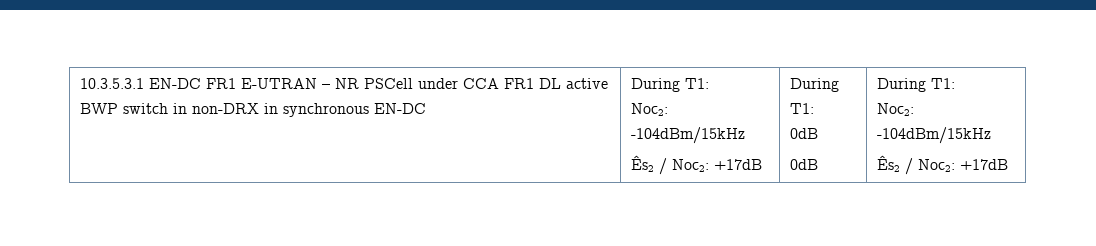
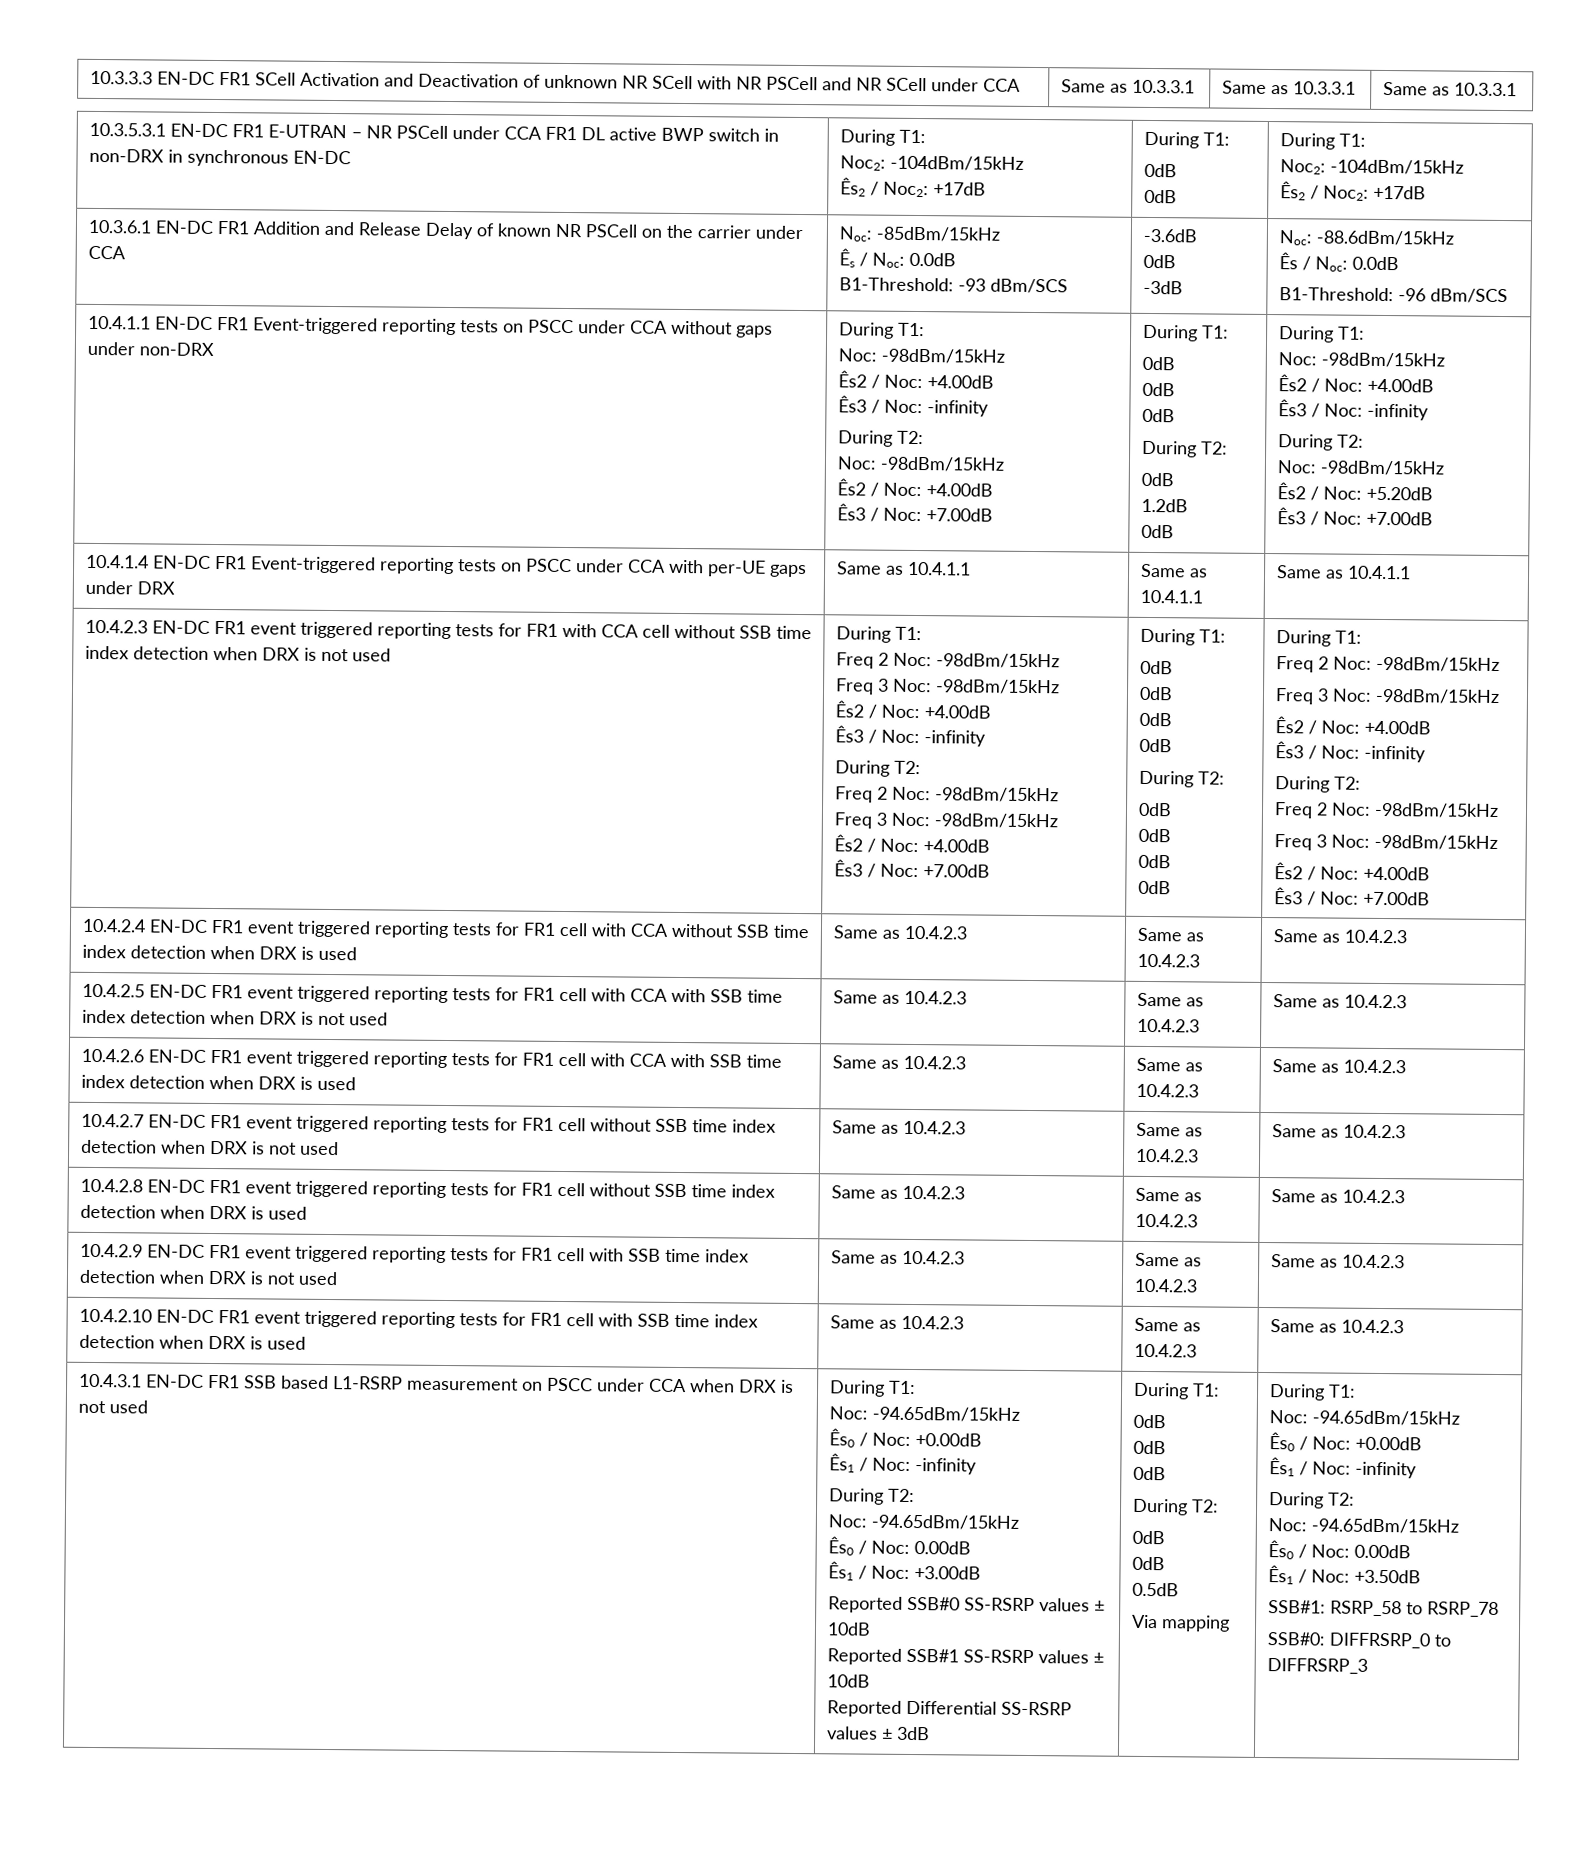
(80, 83) none -> [89,70,1021,92] [1060,79,1195,94] [1221,80,1356,95] [1382,81,1517,97] 10.3.3.3 EN-DC FR1 SCell Activation and Deactivation of unknown NR SCell with NR PSCell and NR SCell under CCA | Same as 10.3.3.1 | Same as 10.3.3.1 | Same as 10.3.3.1 //
(1009, 164) none -> [87,219,803,240] [87,245,126,260] [838,226,1000,242] [838,248,956,268] [838,277,1068,294] [1142,228,1197,243] [1142,254,1176,269] [1142,280,1183,295] [1278,230,1454,246] [1278,252,1399,272] [1278,287,1508,304] [87,315,773,338] [86,341,214,356] [838,322,925,339] [837,348,1005,364] [837,370,994,389] [837,395,989,417] [837,430,924,447] [836,456,1005,472] [836,478,993,497] [836,503,993,522] [1142,324,1229,342] [1141,356,1175,371] [1141,382,1175,397] [1141,408,1175,423] [1141,440,1228,458] [1140,472,1174,487] [1140,498,1188,513] [1140,524,1174,539] [1278,326,1365,343] [1277,352,1445,368] [1277,374,1434,393] [1277,399,1429,421] [1277,434,1364,451] [1276,460,1444,476] [1276,482,1433,501] [1276,507,1433,526] [85,554,807,578] [84,580,175,595] [836,561,971,576] [1139,563,1208,578] [1139,589,1203,604] [1275,565,1411,580] [84,619,812,640] [84,645,391,662] [835,626,922,643] [835,652,1060,669] [834,678,1060,695] [834,700,991,719] [834,725,986,747] [834,760,921,777] [834,786,1059,803] [833,812,1058,829] [833,834,990,853] [833,859,990,878] [1139,628,1226,646] [1139,660,1173,675] [1138,686,1173,701] [1138,712,1172,727] [1138,738,1172,753] [1138,770,1225,788] [1137,802,1172,817] [1137,828,1171,843] [1137,854,1171,869] [1137,880,1171,895] [1275,630,1362,647] [1275,656,1500,673] [1274,688,1500,705] [1274,716,1431,735] [1274,741,1426,763] [1274,776,1361,793] [1273,802,1499,819] [1273,834,1498,851] [1273,862,1430,881] [1273,887,1430,906] [81,918,810,939] [81,944,357,961] [832,925,968,940] [1136,927,1204,942] [1136,953,1200,968] [1272,929,1407,944] [81,983,783,1004] [81,1009,388,1026] [832,990,967,1005] [1136,992,1204,1007] [1136,1018,1200,1033] [1272,994,1407,1009] [80,1048,782,1069] [80,1074,356,1091] [831,1055,966,1070] [1135,1057,1203,1072] [1135,1083,1199,1098] [1271,1059,1406,1074] [80,1113,776,1133] [80,1139,339,1156] [831,1120,966,1135] [1135,1122,1203,1137] [1134,1148,1199,1163] [1271,1124,1406,1139] [79,1178,775,1198] [79,1204,307,1220] [830,1185,965,1200] [1134,1187,1202,1202] [1134,1213,1198,1228] [1270,1189,1405,1204] [79,1243,749,1263] [78,1269,338,1286] [830,1250,965,1265] [1134,1252,1202,1267] [1133,1278,1197,1293] [1270,1254,1405,1269] [78,1308,758,1329] [78,1334,306,1350] [829,1315,964,1330] [1133,1317,1201,1332] [1133,1343,1197,1358] [1269,1319,1404,1334] [78,1373,794,1393] [77,1400,148,1414] [828,1380,916,1397] [828,1406,1020,1422] [828,1428,982,1448] [828,1453,977,1475] [828,1488,915,1505] [827,1514,1019,1530] [827,1536,971,1556] [827,1561,981,1581] [827,1596,1105,1613] [826,1622,871,1636] [826,1648,1104,1665] [826,1674,870,1688] [826,1700,1072,1717] [826,1726,930,1741] [1132,1382,1220,1400] [1132,1414,1166,1429] [1132,1440,1166,1455] [1132,1466,1166,1481] [1131,1498,1219,1516] [1131,1530,1165,1545] [1131,1556,1165,1571] [1131,1582,1179,1597] [1131,1614,1230,1632] [1268,1384,1356,1401] [1268,1410,1460,1426] [1268,1432,1422,1452] [1268,1457,1417,1479] [1268,1492,1355,1509] [1267,1518,1459,1534] [1267,1540,1411,1560] [1267,1565,1421,1585] [1267,1600,1499,1618] [1266,1632,1451,1649] [1266,1658,1368,1674] // 10.3.6.1 EN-DC FR1 Addition and Release Delay of known NR PSCell on the carrier under CCA | Noc: -85dBm/15kHz // Ês / Noc: 0.0dB // B1-Threshold: -93 dBm/SCS | -3.6dB // 0dB // -3dB | Noc: -88.6dBm/15kHz // Ês / Noc: 0.0dB // B1-Threshold: -96 dBm/SCS // 10.4.1.1 EN-DC FR1 Event-triggered reporting tests on PSCC under CCA without gaps under non-DRX | During T1: // Noc: -98dBm/15kHz // Ês2 / Noc: +4.00dB // Ês3 / Noc: -infinity // During T2: // Noc: -98dBm/15kHz // Ês2 / Noc: +4.00dB // Ês3 / Noc: +7.00dB | During T1: // 0dB // 0dB // 0dB // During T2: // 0dB // 1.2dB // 0dB | During T1: // Noc: -98dBm/15kHz // Ês2 / Noc: +4.00dB // Ês3 / Noc: -infinity // During T2: // Noc: -98dBm/15kHz // Ês2 / Noc: +5.20dB // Ês3 / Noc: +7.00dB // 10.4.1.4 EN-DC FR1 Event-triggered reporting tests on PSCC under CCA with per-UE gaps under DRX | Same as 10.4.1.1 | Same as 10.4.1.1 | Same as 10.4.1.1 // 10.4.2.3 EN-DC FR1 event triggered reporting tests for FR1 with CCA cell without SSB time index detection when DRX is not used | During T1: // Freq 2 Noc: -98dBm/15kHz // Freq 3 Noc: -98dBm/15kHz // Ês2 / Noc: +4.00dB // Ês3 / Noc: -infinity // During T2: // Freq 2 Noc: -98dBm/15kHz // Freq 3 Noc: -98dBm/15kHz // Ês2 / Noc: +4.00dB // Ês3 / Noc: +7.00dB | During T1: // 0dB // 0dB // 0dB // 0dB // During T2: // 0dB // 0dB // 0dB // 0dB | During T1: // Freq 2 Noc: -98dBm/15kHz // Freq 3 Noc: -98dBm/15kHz // Ês2 / Noc: +4.00dB // Ês3 / Noc: -infinity // During T2: // Freq 2 Noc: -98dBm/15kHz // Freq 3 Noc: -98dBm/15kHz // Ês2 / Noc: +4.00dB // Ês3 / Noc: +7.00dB // 10.4.2.4 EN-DC FR1 event triggered reporting tests for FR1 cell with CCA without SSB time index detection when DRX is used | Same as 10.4.2.3 | Same as 10.4.2.3 | Same as 10.4.2.3 // 10.4.2.5 EN-DC FR1 event triggered reporting tests for FR1 cell with CCA with SSB time index detection when DRX is not used | Same as 10.4.2.3 | Same as 10.4.2.3 | Same as 10.4.2.3 // 10.4.2.6 EN-DC FR1 event triggered reporting tests for FR1 cell with CCA with SSB time index detection when DRX is used | Same as 10.4.2.3 | Same as 10.4.2.3 | Same as 10.4.2.3 // 10.4.2.7 EN-DC FR1 event triggered reporting tests for FR1 cell without SSB time index detection when DRX is not used | Same as 10.4.2.3 | Same as 10.4.2.3 | Same as 10.4.2.3 // 10.4.2.8 EN-DC FR1 event triggered reporting tests for FR1 cell without SSB time index detection when DRX is used | Same as 10.4.2.3 | Same as 10.4.2.3 | Same as 10.4.2.3 // 10.4.2.9 EN-DC FR1 event triggered reporting tests for FR1 cell with SSB time index detection when DRX is not used | Same as 10.4.2.3 | Same as 10.4.2.3 | Same as 10.4.2.3 // 10.4.2.10 EN-DC FR1 event triggered reporting tests for FR1 cell with SSB time index detection when DRX is used | Same as 10.4.2.3 | Same as 10.4.2.3 | Same as 10.4.2.3 // 10.4.3.1 EN-DC FR1 SSB based L1-RSRP measurement on PSCC under CCA when DRX is not used | During T1: // Noc: -94.65dBm/15kHz // Ês0 / Noc: +0.00dB // Ês1 / Noc: -infinity // During T2: // Noc: -94.65dBm/15kHz // Ês0 / Noc: 0.00dB // Ês1 / Noc: +3.00dB // Reported SSB#0 SS-RSRP values ± 10dB // Reported SSB#1 SS-RSRP values ± 10dB // Reported Differential SS-RSRP values ± 3dB | During T1: // 0dB // 0dB // 0dB // During T2: // 0dB // 0dB // 0.5dB // Via mapping | During T1: // Noc: -94.65dBm/15kHz // Ês0 / Noc: +0.00dB // Ês1 / Noc: -infinity // During T2: // Noc: -94.65dBm/15kHz // Ês0 / Noc: 0.00dB // Ês1 / Noc: +3.50dB // SSB#1: RSRP_58 to RSRP_78 // SSB#0: DIFFRSRP_0 to DIFFRSRP_3

